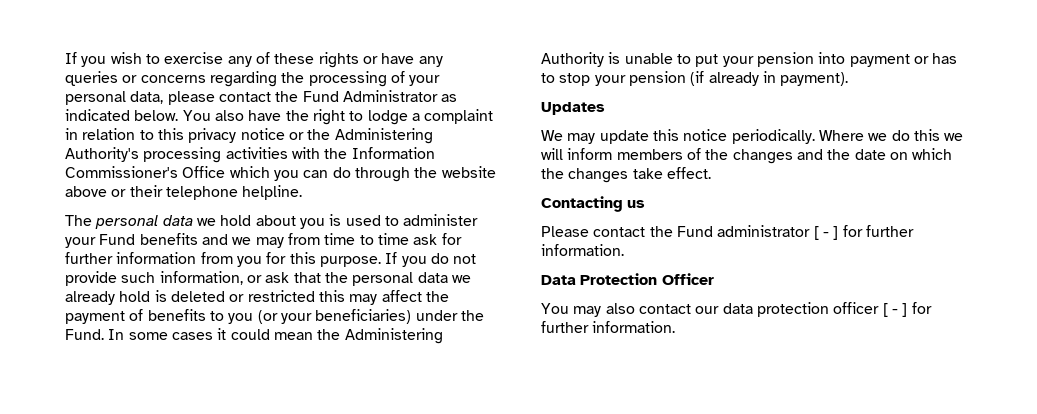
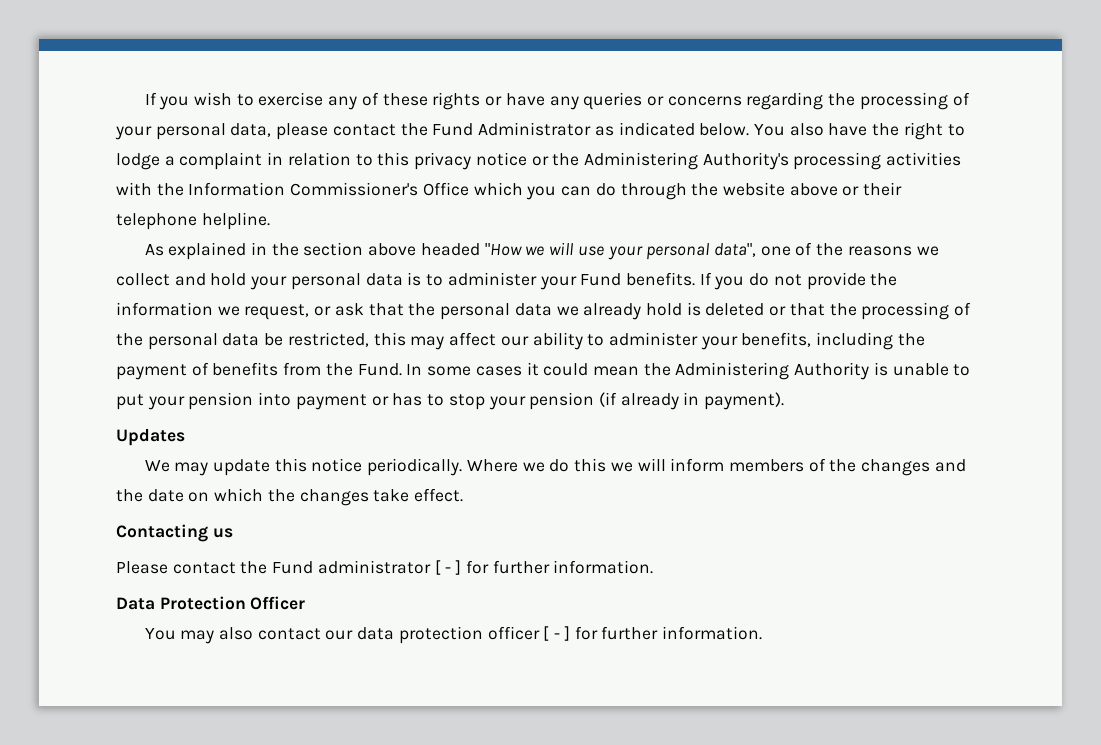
[65,214,479,229] [65,233,462,248] [65,252,381,267] The personal data we hold about you is used to administer your Fund benefits and we may from time to time ask for further information from you for this purpose. -> [144,242,939,260] [116,272,695,290] As explained in the section above headed "How we will use your personal data", one of the reasons we collect and hold your personal data is to administer your Fund benefits.
[121,271,243,285] such information, -> [870,273,898,286] [116,302,310,320] the information we request,
[247,290,449,305] [65,309,458,324] restricted this may affect the payment of benefits to you (or your beneficiaries) under -> [789,302,972,320] [116,332,925,350] [116,362,322,380] that the processing of the personal data be restricted, this may affect our ability to administer your benefits, including the payment of benefits from

